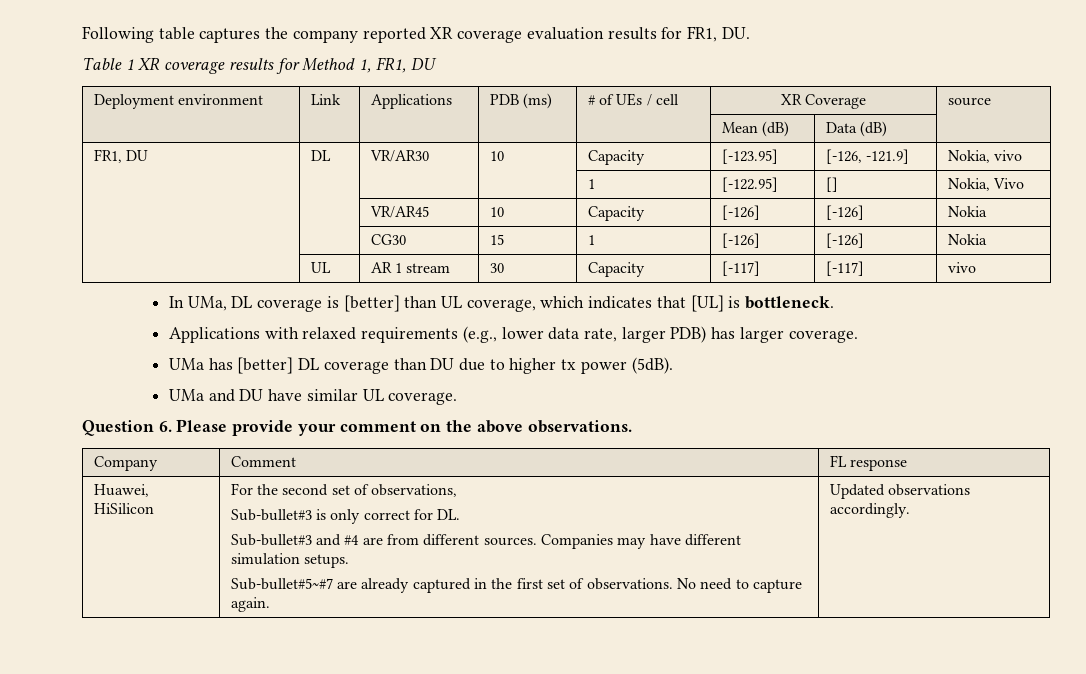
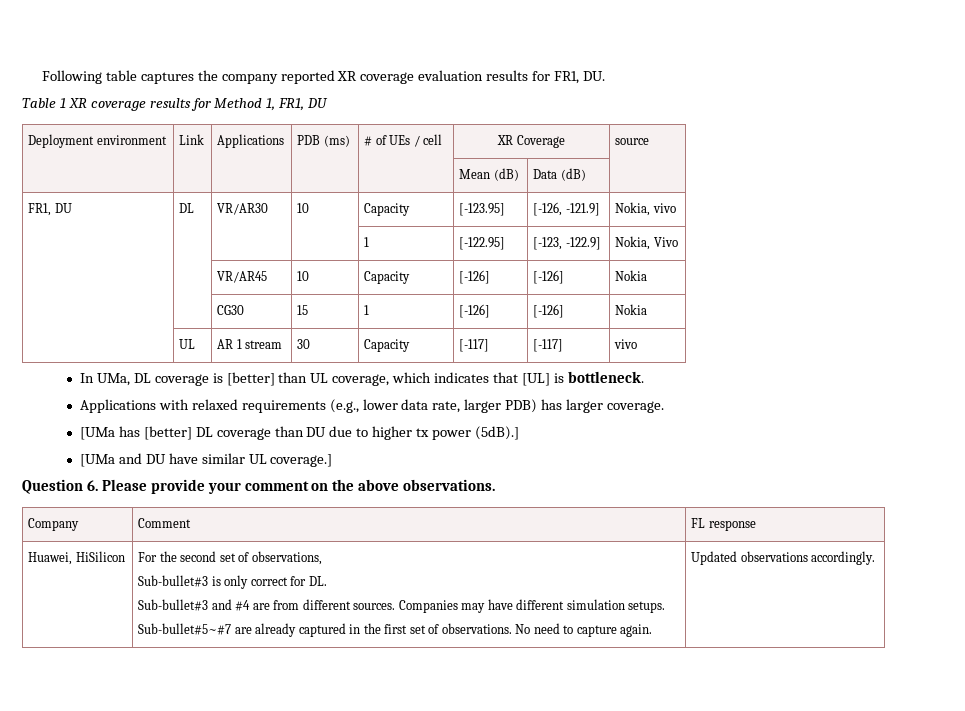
[825,177,838,192] [] -> [533,237,601,250] [-123, -122.9]
[168,358,204,370] UMa -> [79,427,115,440] [UMa
[631,357,673,374] [168,389,204,401] (5dB). // UMa -> [474,426,519,440] [79,454,115,467] (5dB).] // [UMa
[388,392,458,405] coverage. -> [270,454,333,467] coverage.]

